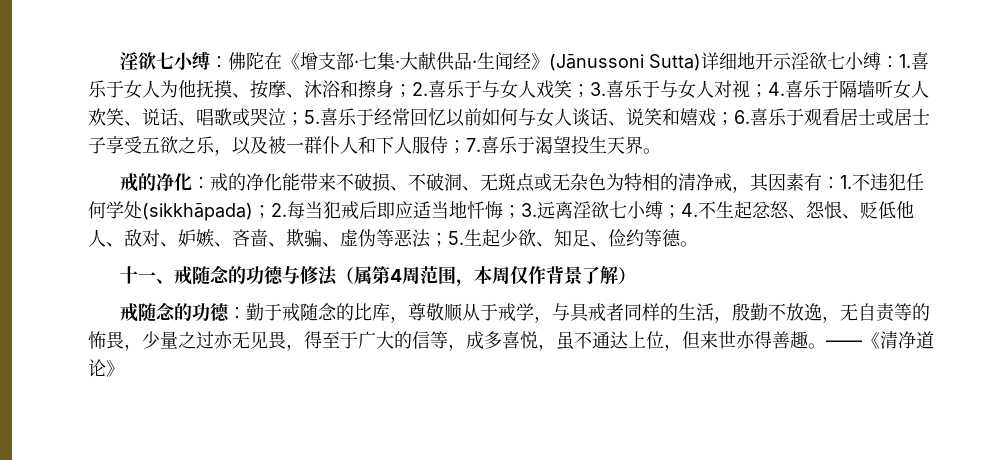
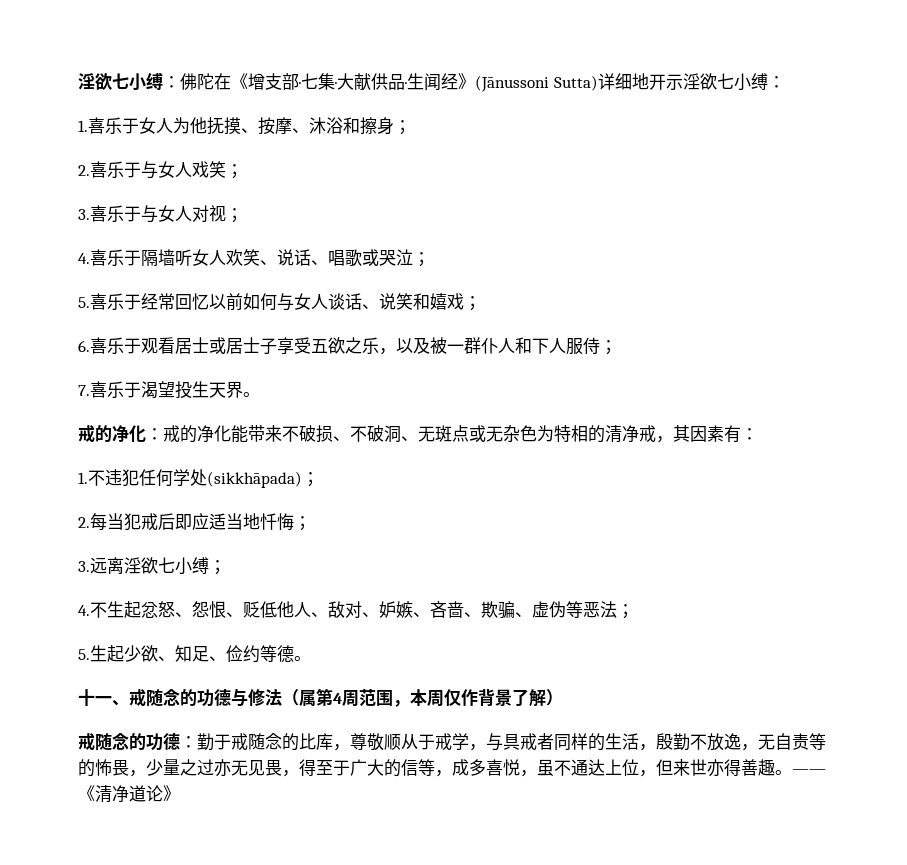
(900, 62) none -> (785, 82) //
(412, 91) none -> (411, 127) //
(590, 91) none -> (243, 171) //
(768, 91) none -> (243, 215) //
(304, 119) none -> (430, 259) //
(734, 119) none -> (481, 303) //
(466, 147) none -> (617, 347) //
(841, 183) none -> (758, 434) //
(271, 212) none -> (319, 479) //
(521, 212) none -> (311, 523) //
(681, 212) none -> (226, 567) //
(448, 240) none -> (634, 611) //

